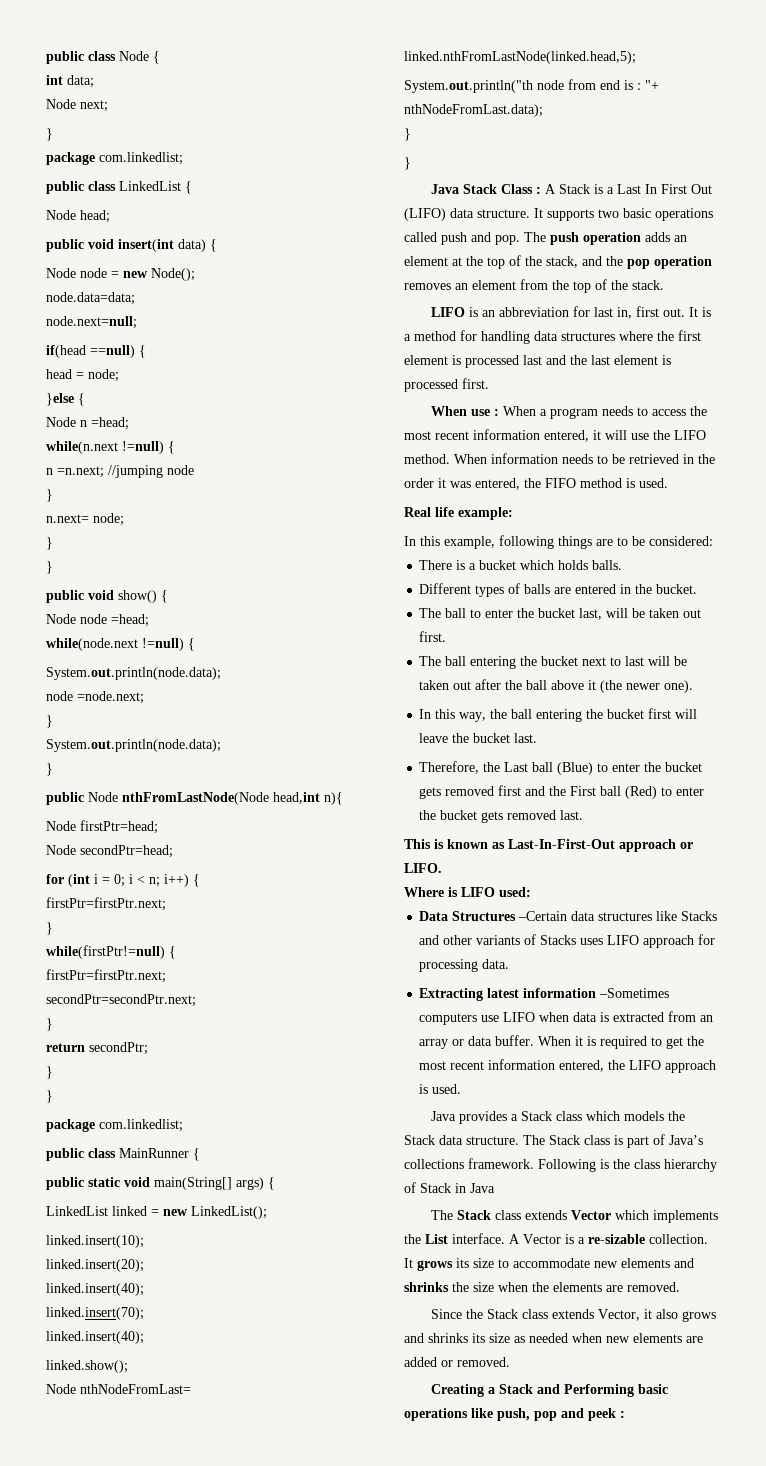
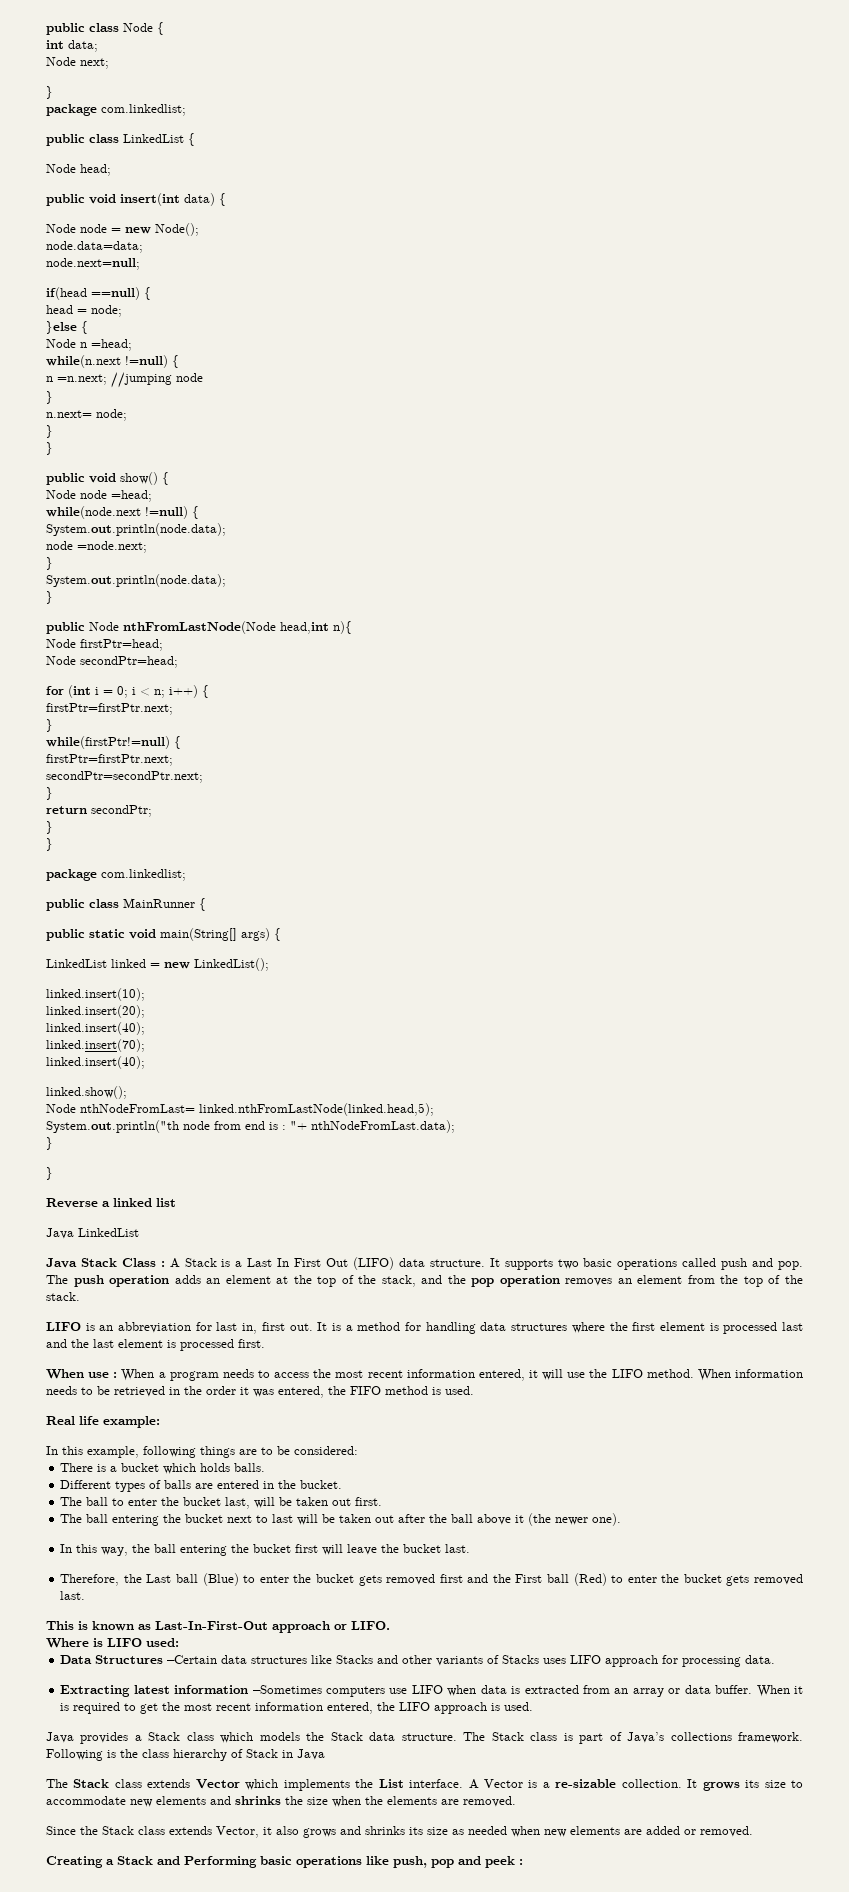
(411, 163) none -> [46,1198,176,1208] [46,1228,139,1239] // Reverse a linked list // Java LinkedList

